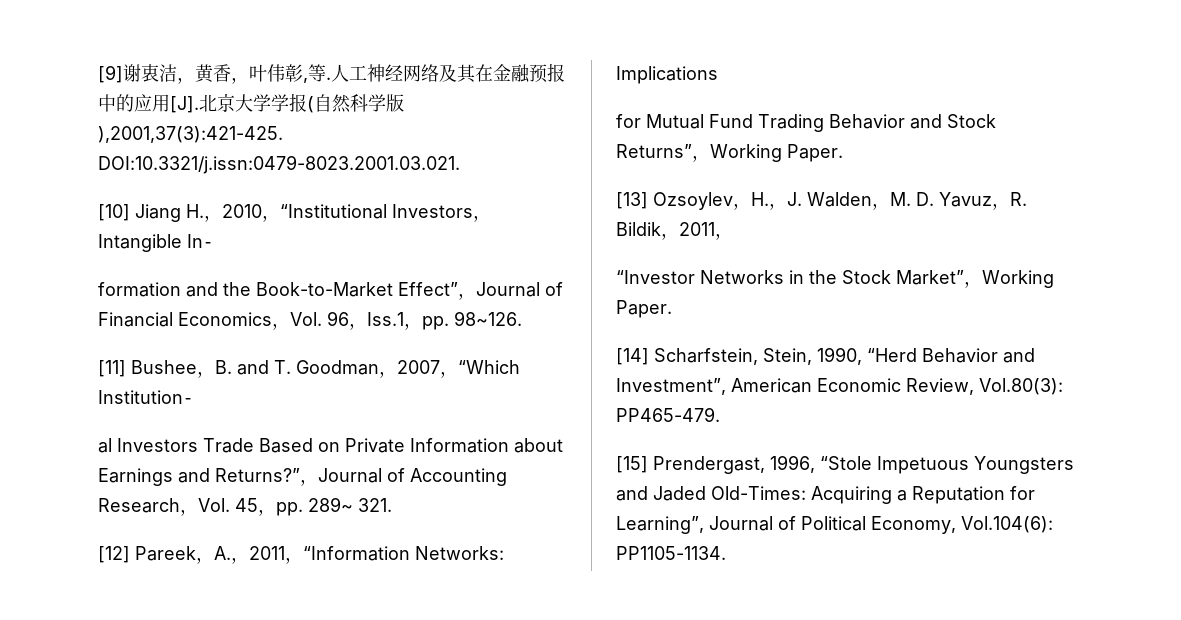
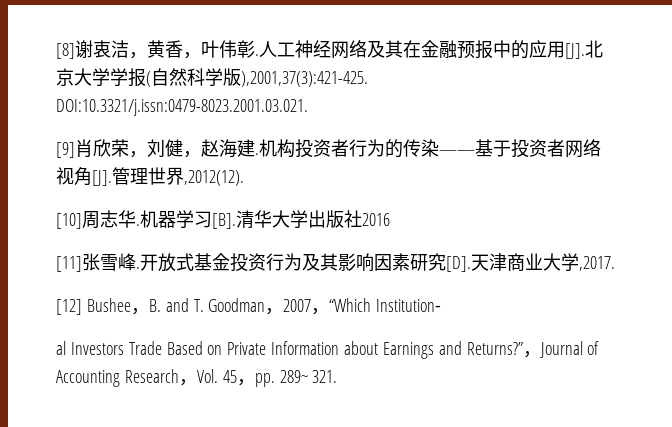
[98,65,123,83] [9] -> [56,43,75,59] [8]
[303,64,326,83] ,等 -> (255, 49) none
[98,204,491,222] [98,234,213,252] [98,282,563,300] [98,311,522,330] [98,360,126,377] [10] Jiang H.，2010，“Institutional Investors，Intangible In⁃ // formation and the Book-to-Market Effect”，Journal of Financial Economics，Vol. 96，Iss.1，pp. 98~126. // [11] -> [56,139,601,158] [56,167,245,186] [56,210,390,229] [56,253,615,272] [56,299,82,315] [9]肖欣荣，刘健，赵海建.机构投资者行为的传染——基于投资者网络视角[J].管理世界,2012(12). // [10]周志华.机器学习[B].清华大学出版社2016 // [11]张雪峰.开放式基金投资行为及其影响因素研究[D].天津商业大学,2017. // [12]
[98,546,504,564] [616,66,718,84] [616,114,996,132] [616,144,843,162] [616,192,1027,210] [616,222,733,240] [616,270,1054,288] [616,300,672,318] [616,347,1035,365] [616,378,1063,395] [616,407,720,422] [616,455,1074,474] [616,486,1035,504] [616,516,1053,534] [616,546,726,560] // [12] Pareek，A.，2011，“Information Networks: Implications // for Mutual Fund Trading Behavior and Stock Returns”，Working Paper. // [13] Ozsoylev，H.，J. Walden，M. D. Yavuz，R. Bildik，2011， // “Investor Networks in the Stock Market”，Working Paper. // [14] Scharfstein, Stein, 1990, “Herd Behavior and Investment”, American Economic Review, Vol.80(3): PP465-479. // [15] Prendergast, 1996, “Stole Impetuous Youngsters and Jaded Old-Times: Acquiring a Reputation for Learning”, Journal of Political Economy, Vol.104(6): PP1105-1134. -> (338, 376) none

